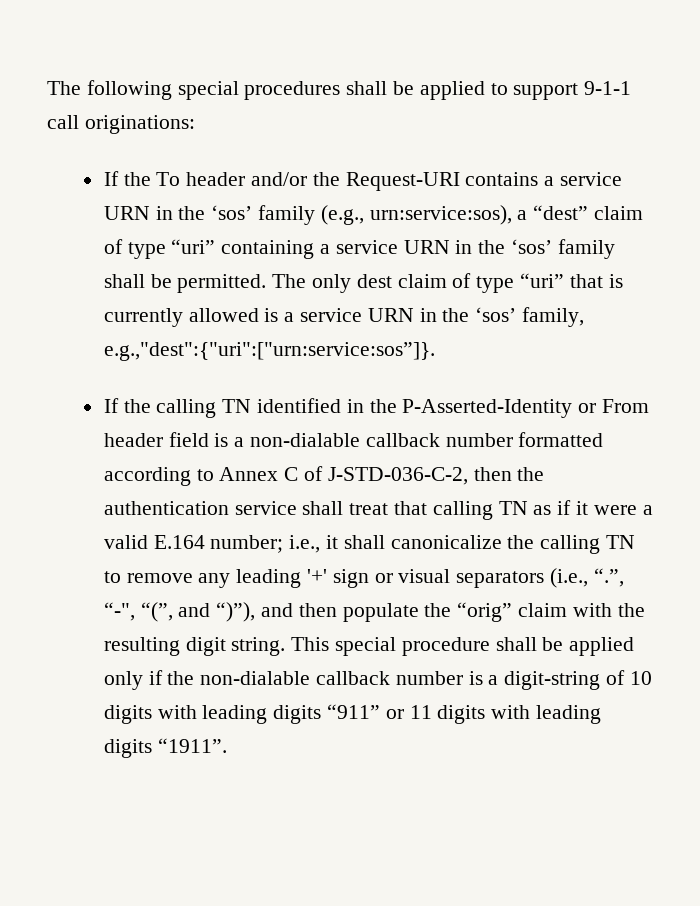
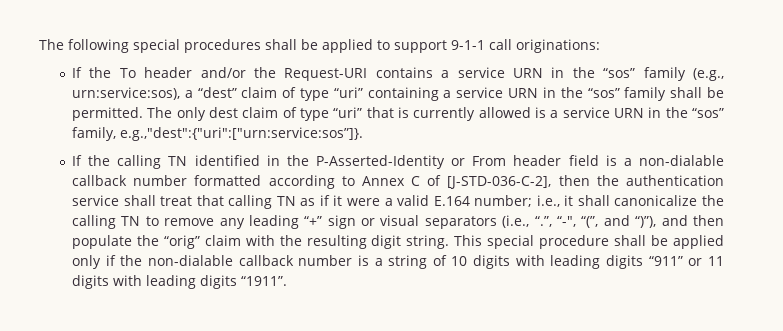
[211,205,253,220] ‘sos’ -> [603,68,636,78] “sos”
[511,239,553,254] ‘sos’ -> [587,88,620,98] “sos”
[475,307,517,322] ‘sos’ -> [691,108,724,118] “sos”
[327,467,468,485] J-STD-036-C-2, -> [447,176,552,189] [J-STD-036-C-2],
[307,569,328,583] '+' -> [304,216,323,226] “+”
[504,671,601,690] digit-string -> [388,255,428,269] string

